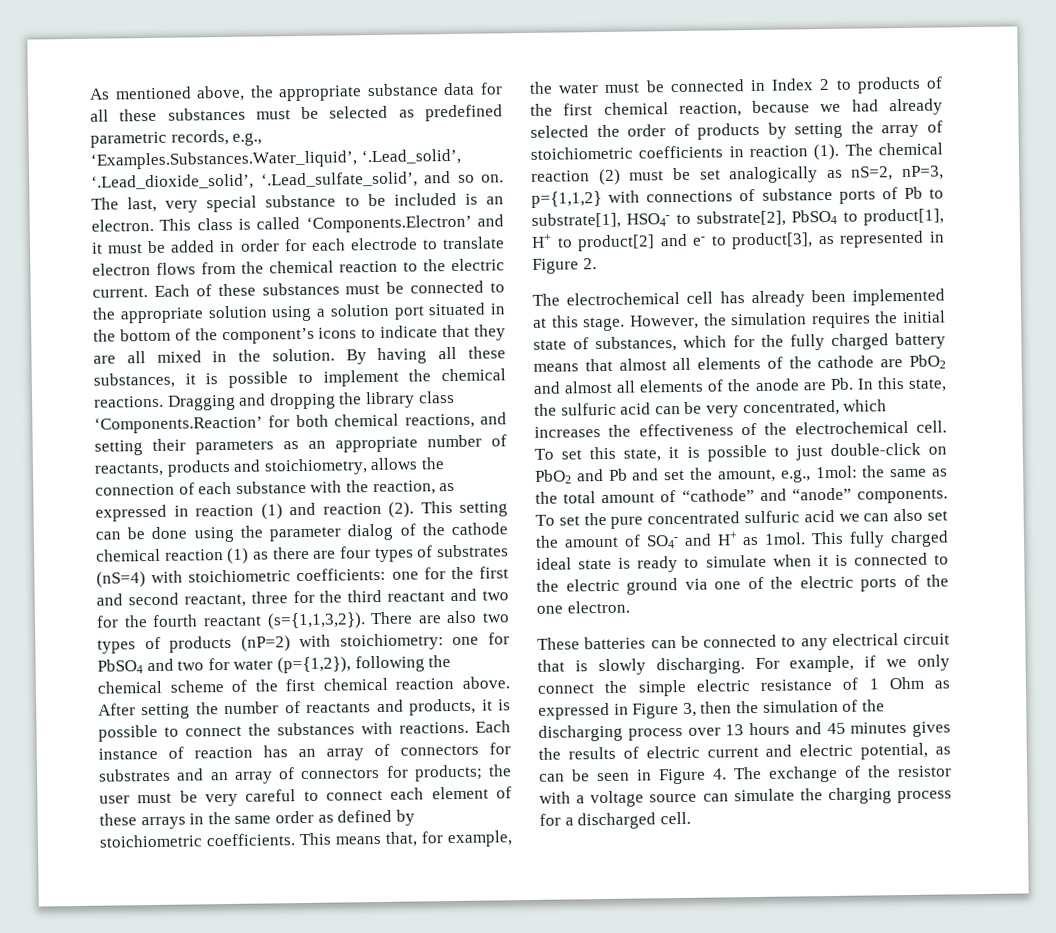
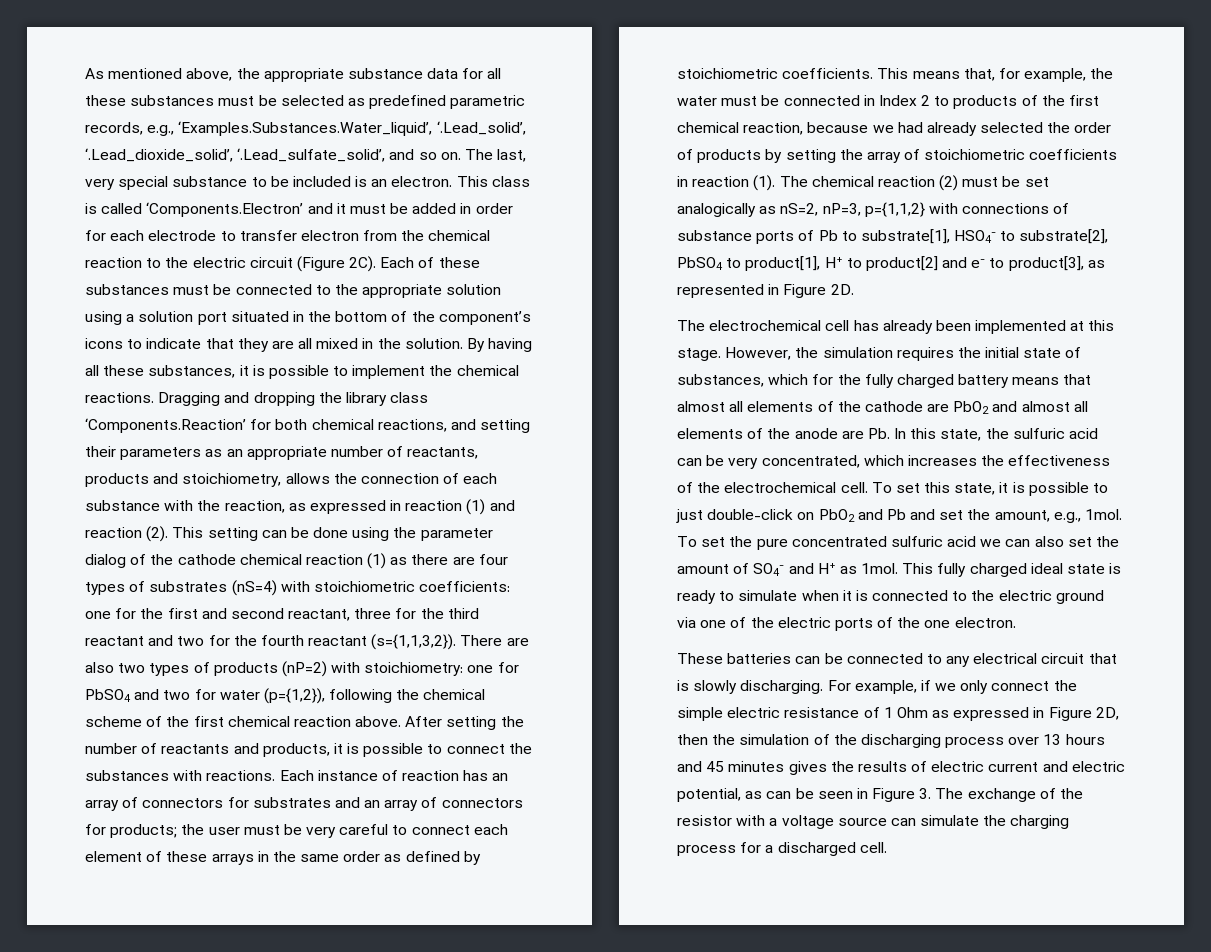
[442,236,505,250] [92,262,196,276] translate electron flows -> [239,230,359,241] transfer electron
[92,287,148,298] current. -> [249,256,377,272] circuit (Figure 2C).
[582,258,597,270] 2. -> [830,284,854,295] 2D.
[815,465,948,479] [535,487,948,504] 1mol: the same as the total amount of “cathode” and “anode” components. -> [1085,509,1123,520] 1mol.
[682,702,697,717] 3, -> [1095,707,1119,720] 2D,
[713,768,727,780] 4. -> [919,788,932,799] 3.

